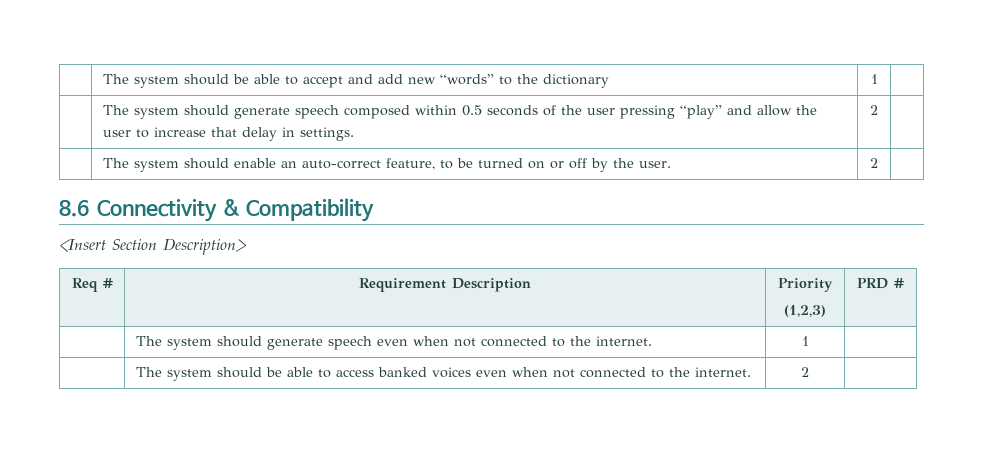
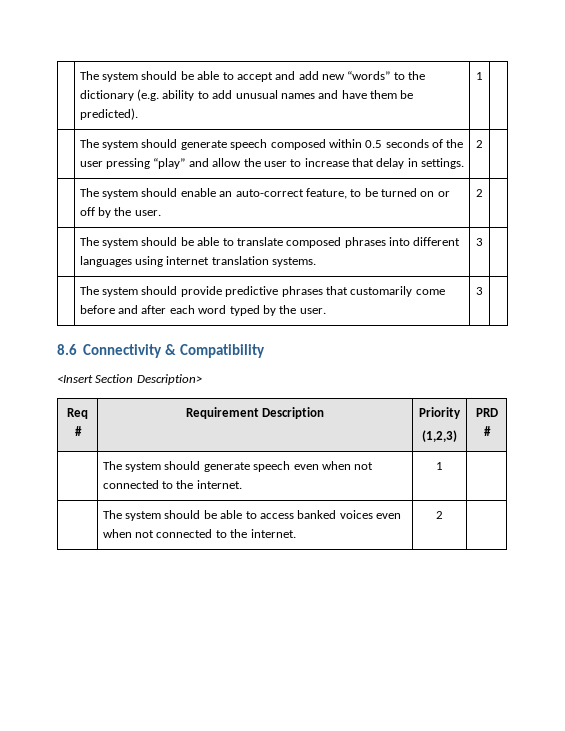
(610, 81) none -> [137,89,414,101] [79,108,138,120] (e.g. ability to add unusual names and have them be predicted).
(878, 163) none -> [79,237,461,248] [79,256,317,267] [476,238,483,246] [79,286,445,297] [79,305,326,316] [476,287,483,295] // | The system should be able to translate composed phrases into different languages using internet translation systems. | 3 | // | The system should provide predictive phrases that customarily come before and after each word typed by the user. | 3 |

